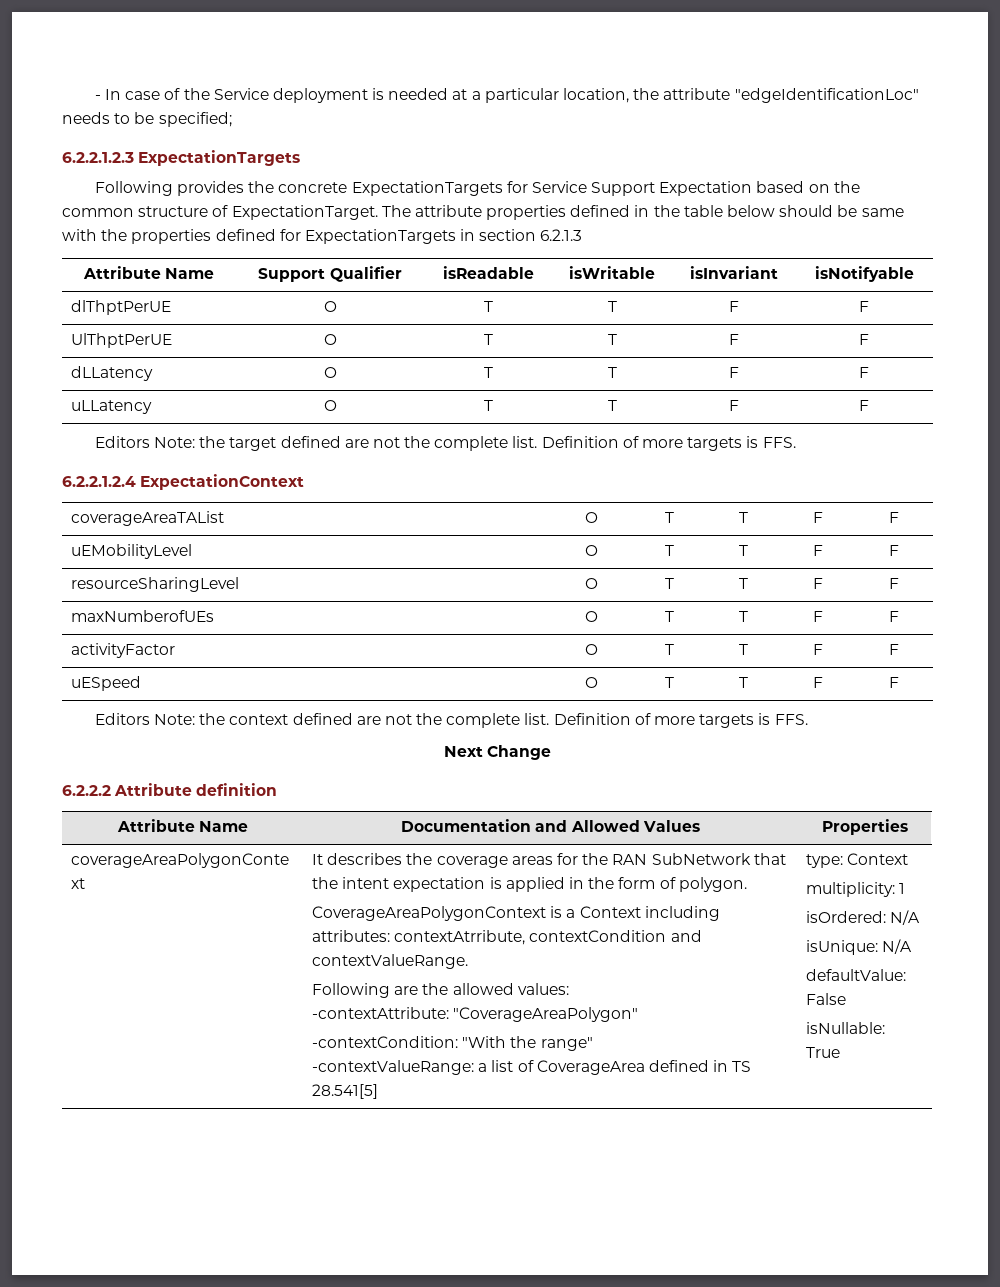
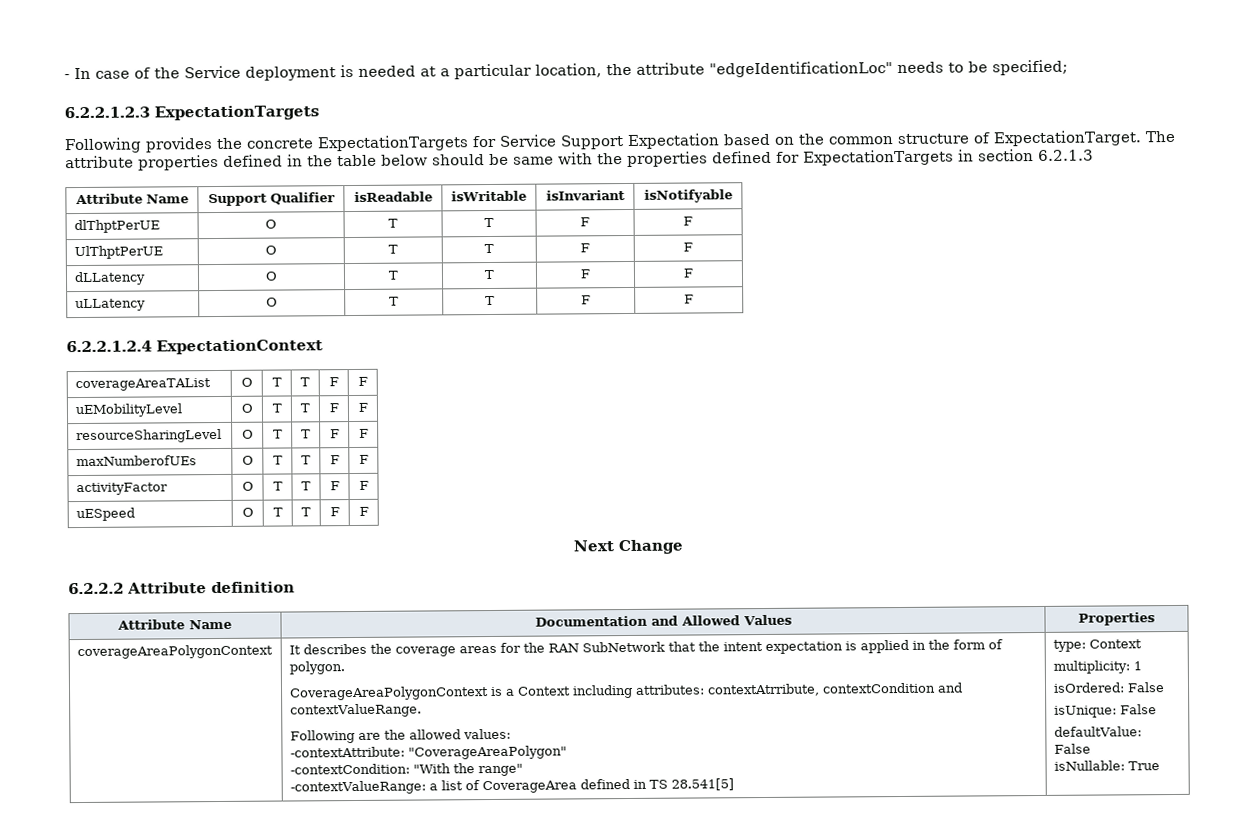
[94,436,796,451] // Editors Note: the target defined are not the complete list. Definition of more targets is FFS. -> (694, 299) none
[94,713,808,728] // Editors Note: the context defined are not the complete list. Definition of more targets is FFS. -> (369, 511) none
[890,910,921,925] N/A -> [1127,682,1166,693] False
[882,939,913,954] N/A -> [1120,704,1158,715] False

